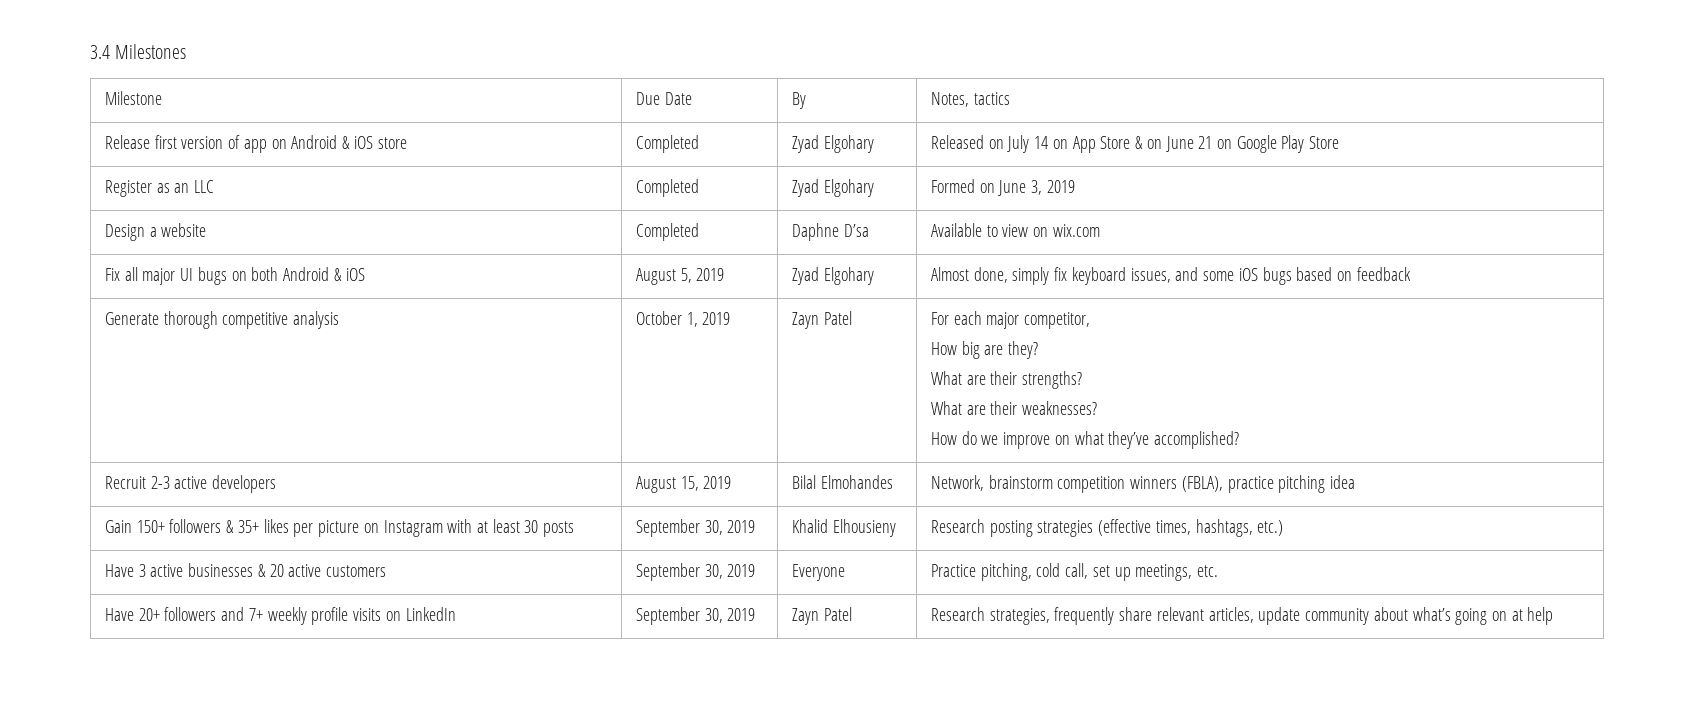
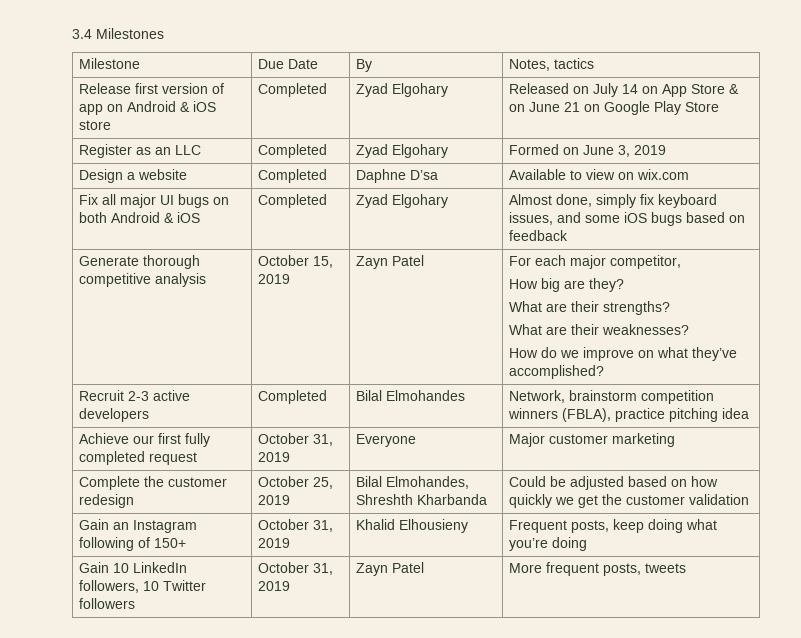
[635,268,725,285] August 5, 2019 -> [257,194,327,208] Completed
[686,312,698,327] 1, -> [312,256,333,268] 15,
[635,476,732,493] August 15, 2019 -> [257,390,327,404] Completed
[104,519,575,537] [635,519,756,537] [791,519,896,537] [930,519,1284,537] [104,563,387,577] [635,563,756,581] [791,564,845,581] [930,563,1219,581] [104,607,456,625] [635,607,756,625] [791,607,852,625] [930,607,1554,625] Gain 150+ followers & 35+ likes per picture on Instagram with at least 30 posts | September 30, 2019 | Khalid Elhousieny | Research posting strategies (effective times, hashtags, etc.) // Have 3 active businesses & 20 active customers | September 30, 2019 | Everyone | Practice pitching, cold call, set up meetings, etc. // Have 20+ followers and 7+ weekly profile visits on LinkedIn | September 30, 2019 | Zayn Patel | Research strategies, frequently share relevant articles, update community about what’s going on at help -> [78,433,210,447] [78,451,197,465] [257,433,333,446] [257,452,290,462] [355,434,416,447] [508,433,675,447] [78,476,227,490] [78,494,134,508] [257,476,333,489] [257,495,290,505] [355,476,469,489] [355,494,487,505] [508,476,718,490] [508,494,749,508] [78,519,197,533] [78,537,186,551] [257,519,333,532] [257,538,290,548] [355,519,468,533] [508,519,717,533] [508,537,587,551] [78,562,187,573] [78,580,206,593] [78,598,135,609] [257,562,333,575] [257,581,290,591] [355,562,424,576] [508,562,686,576] Achieve our first fully completed request | October 31, 2019 | Everyone | Major customer marketing // Complete the customer redesign | October 25, 2019 | Bilal Elmohandes, Shreshth Kharbanda | Could be adjusted based on how quickly we get the customer validation // Gain an Instagram following of 150+ | October 31, 2019 | Khalid Elhousieny | Frequent posts, keep doing what you’re doing // Gain 10 LinkedIn followers, 10 Twitter followers | October 31, 2019 | Zayn Patel | More frequent posts, tweets

